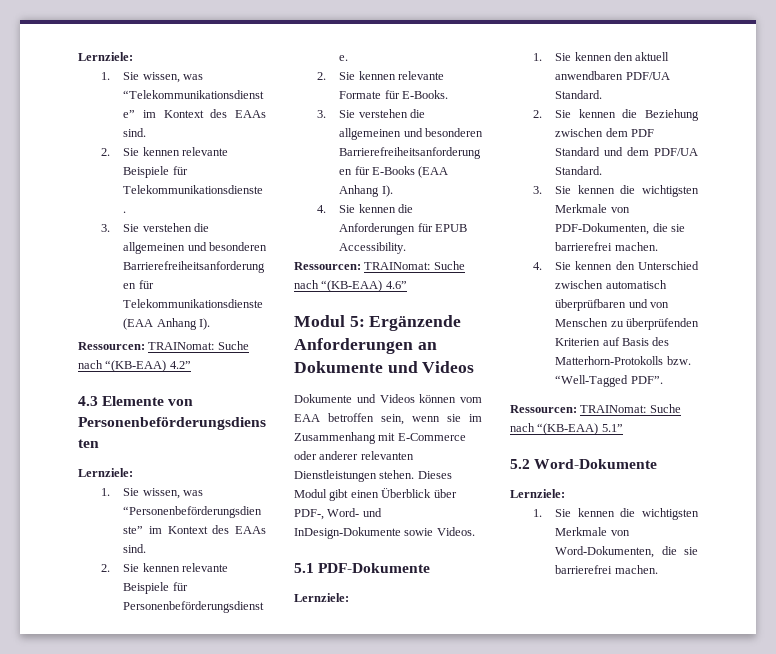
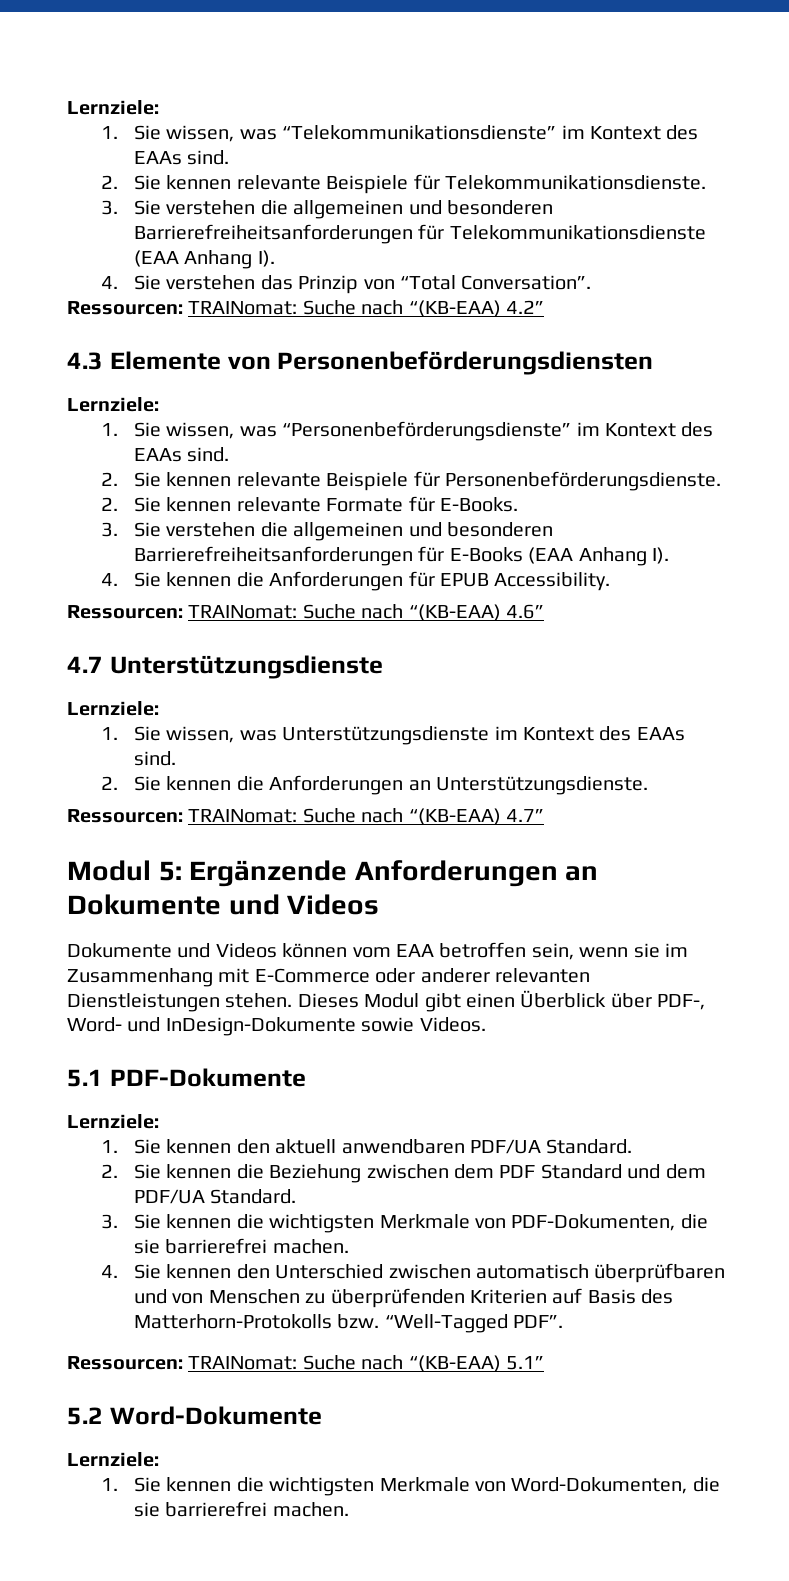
(210, 324) none -> [100,275,592,294] // 4. Sie verstehen das Prinzip von “Total Conversation”.
(407, 285) none -> [67,655,383,679] [67,701,159,716] [100,726,685,745] [134,751,177,766] [100,775,649,795] [67,808,544,825] // 4.7 Unterstützungsdienste // Lernziele: // 1. Sie wissen, was Unterstützungsdienste im Kontext des EAAs sind. // 2. Sie kennen die Anforderungen an Unterstützungsdienste. // Ressourcen: TRAINomat: Suche nach “(KB-EAA) 4.7”

